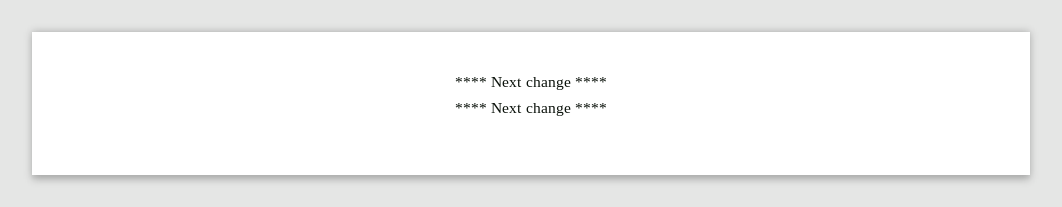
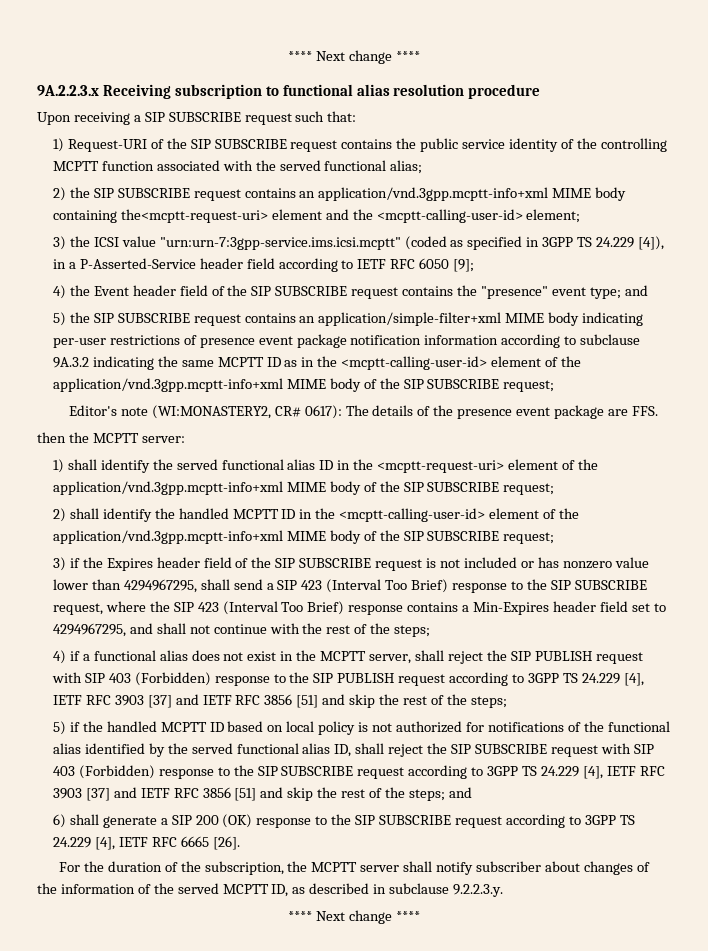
[455,77,607,90] **** Next change **** -> [288,50,420,64] [37,84,541,99] [37,111,357,125] [52,138,667,152] [52,160,423,174] [52,187,627,201] [52,209,581,223] [52,236,664,250] [52,258,475,272] [52,285,648,299] [52,312,644,326] [52,334,641,348] [52,356,581,370] [52,378,555,392] [68,405,658,419] [37,432,185,443] [52,459,598,473] [52,481,555,495] [52,508,579,522] [52,530,555,544] [52,557,649,571] [52,579,647,593] [52,601,666,615] [52,623,431,637] [52,650,643,664] [51,672,644,686] [52,694,507,708] [52,721,670,735] [52,743,654,757] [52,765,665,779] [52,787,472,801] [52,814,635,828] [52,836,240,850] [58,861,650,875] [37,883,504,897] **** Next change **** // 9A.2.2.3.x Receiving subscription to functional alias resolution procedure // Upon receiving a SIP SUBSCRIBE request such that: // 1) Request-URI of the SIP SUBSCRIBE request contains the public service identity of the controlling MCPTT function associated with the served functional alias; // 2) the SIP SUBSCRIBE request contains an application/vnd.3gpp.mcptt-info+xml MIME body containing the<mcptt-request-uri> element and the <mcptt-calling-user-id> element; // 3) the ICSI value "urn:urn-7:3gpp-service.ims.icsi.mcptt" (coded as specified in 3GPP TS 24.229 [4]), in a P-Asserted-Service header field according to IETF RFC 6050 [9]; // 4) the Event header field of the SIP SUBSCRIBE request contains the "presence" event type; and // 5) the SIP SUBSCRIBE request contains an application/simple-filter+xml MIME body indicating per-user restrictions of presence event package notification information according to subclause 9A.3.2 indicating the same MCPTT ID as in the <mcptt-calling-user-id> element of the application/vnd.3gpp.mcptt-info+xml MIME body of the SIP SUBSCRIBE request; // Editor's note (WI:MONASTERY2, CR# 0617): The details of the presence event package are FFS. // then the MCPTT server: // 1) shall identify the served functional alias ID in the <mcptt-request-uri> element of the application/vnd.3gpp.mcptt-info+xml MIME body of the SIP SUBSCRIBE request; // 2) shall identify the handled MCPTT ID in the <mcptt-calling-user-id> element of the application/vnd.3gpp.mcptt-info+xml MIME body of the SIP SUBSCRIBE request; // 3) if the Expires header field of the SIP SUBSCRIBE request is not included or has nonzero value lower than 4294967295, shall send a SIP 423 (Interval Too Brief) response to the SIP SUBSCRIBE request, where the SIP 423 (Interval Too Brief) response contains a Min-Expires header field set to 4294967295, and shall not continue with the rest of the steps; // 4) if a functional alias does not exist in the MCPTT server, shall reject the SIP PUBLISH request with SIP 403 (Forbidden) response to the SIP PUBLISH request according to 3GPP TS 24.229 [4], IETF RFC 3903 [37] and IETF RFC 3856 [51] and skip the rest of the steps; // 5) if the handled MCPTT ID based on local policy is not authorized for notifications of the functional alias identified by the served functional alias ID, shall reject the SIP SUBSCRIBE request with SIP 403 (Forbidden) response to the SIP SUBSCRIBE request according to 3GPP TS 24.229 [4], IETF RFC 3903 [37] and IETF RFC 3856 [51] and skip the rest of the steps; and // 6) shall generate a SIP 200 (OK) response to the SIP SUBSCRIBE request according to 3GPP TS 24.229 [4], IETF RFC 6665 [26]. // For the duration of the subscription, the MCPTT server shall notify subscriber about changes of the information of the served MCPTT ID, as described in subclause 9.2.2.3.y.

